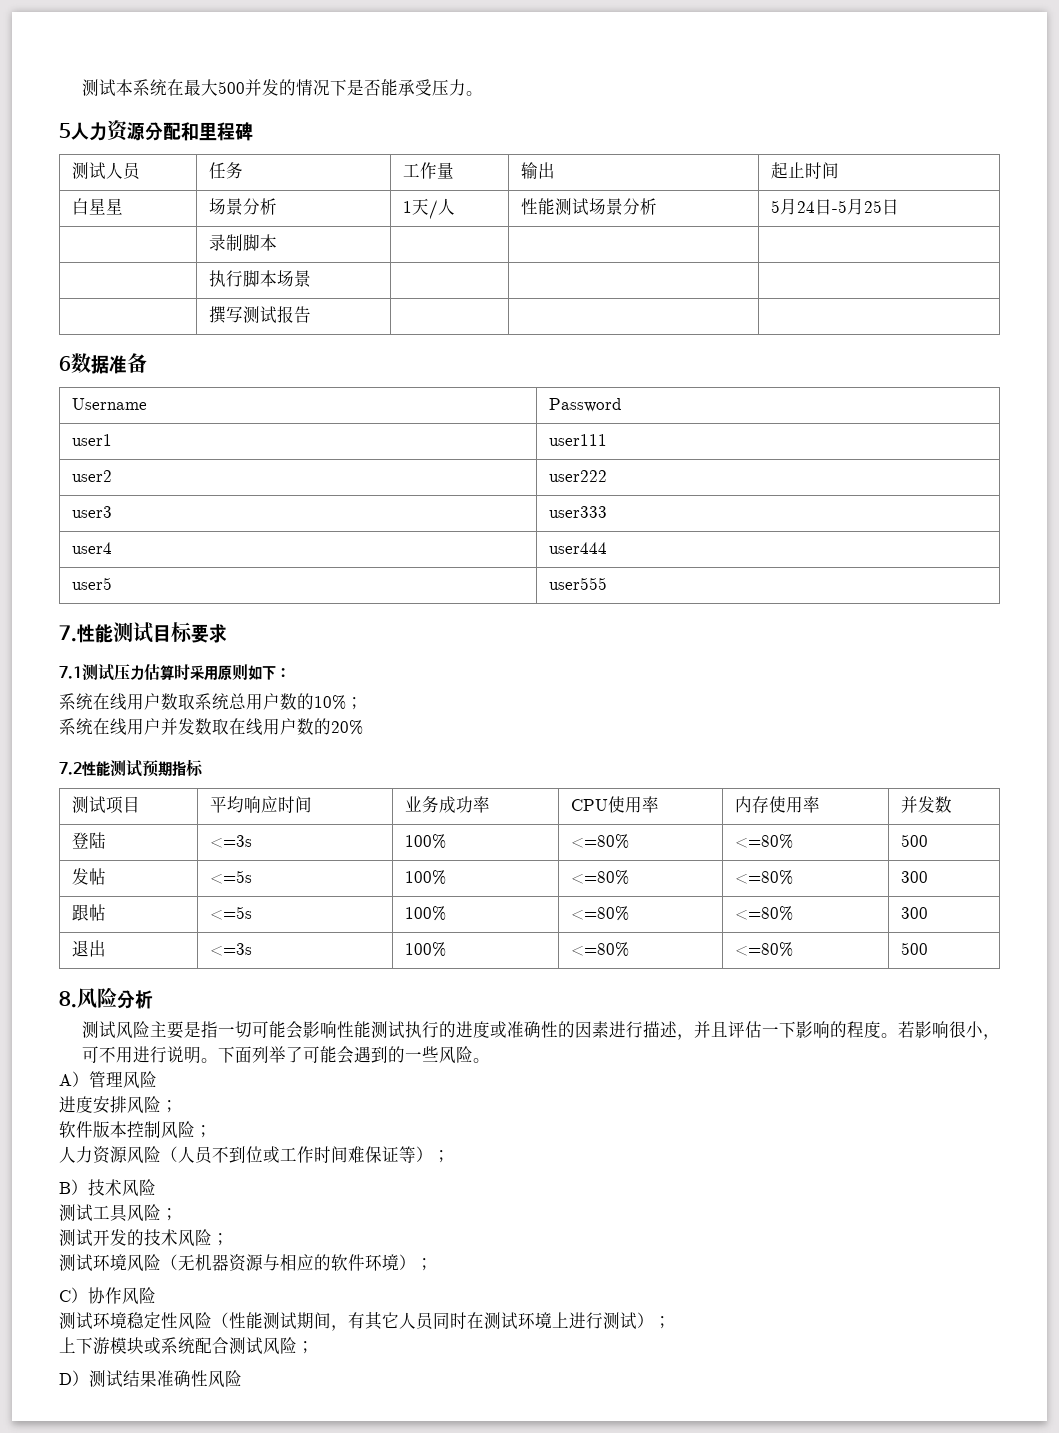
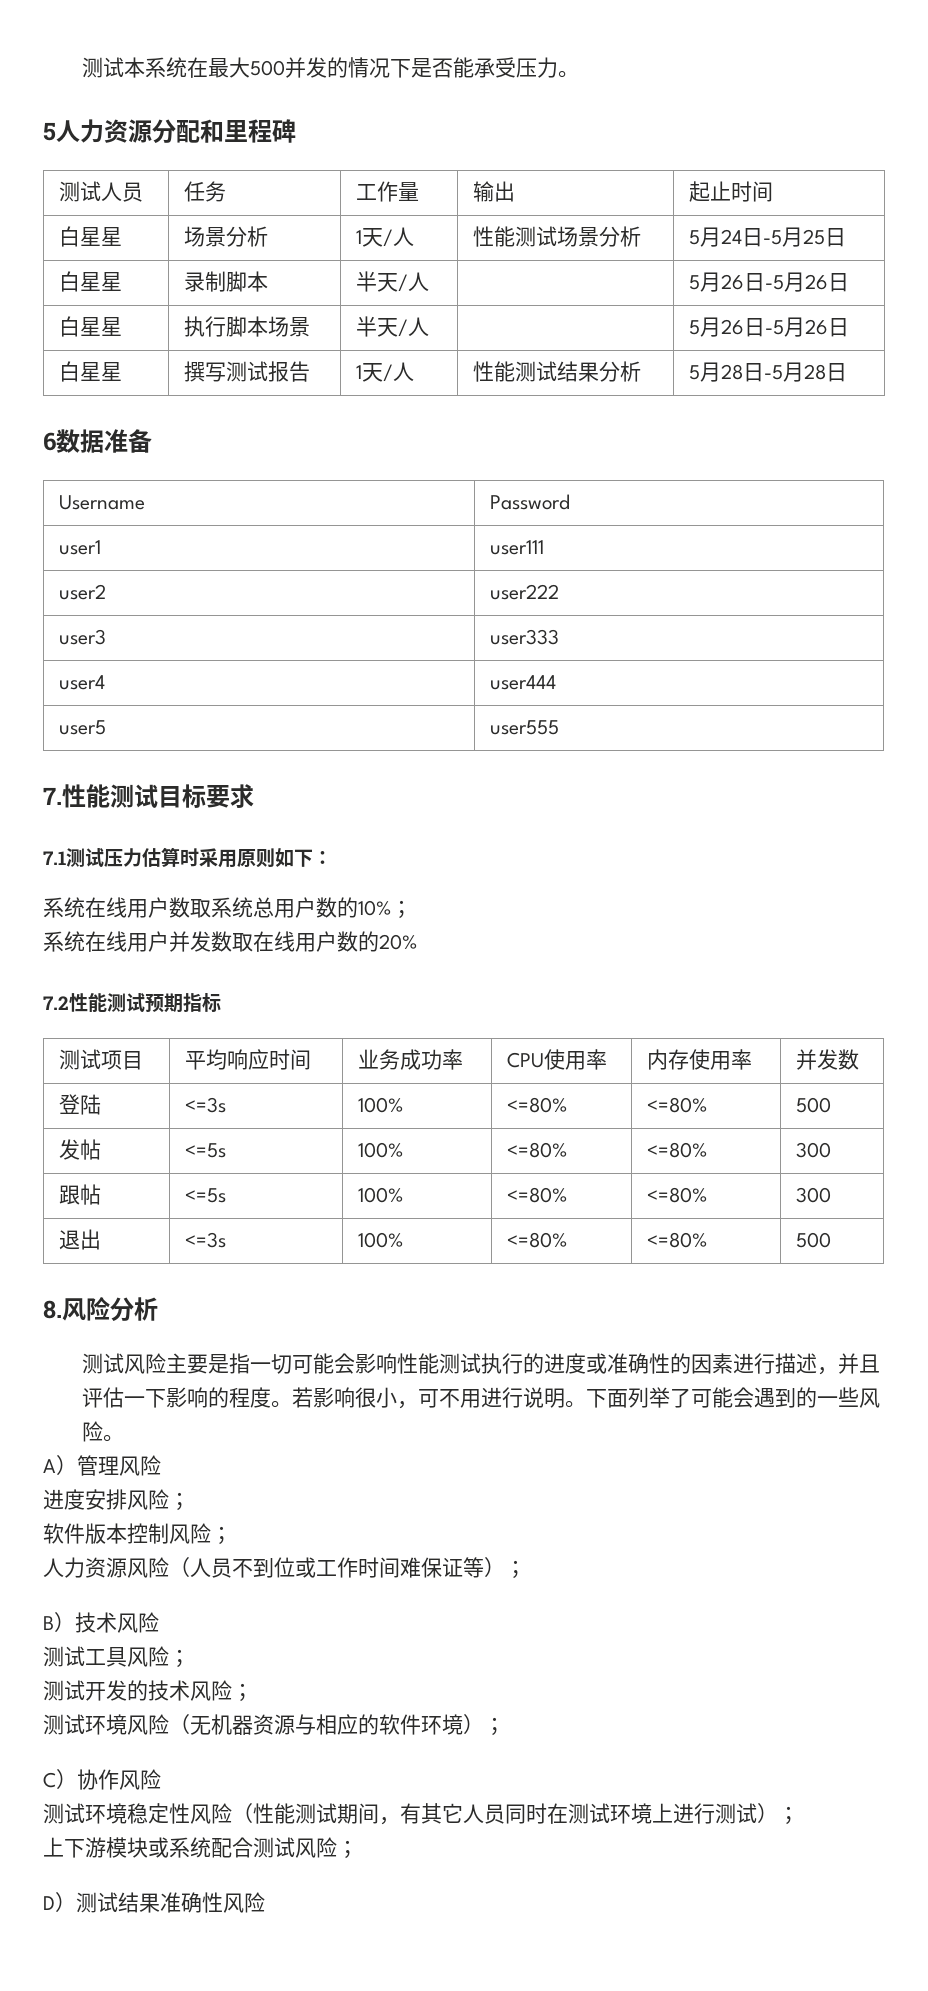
(899, 207) none -> [58,271,122,292] 白星星
[208,270,311,287] [208,306,311,324] | | // | 执行脚本场景 | | | // | 撰写测试报告 | | | -> [355,271,429,292] [688,272,849,292] [58,316,122,337] [183,316,310,337] [355,316,429,337] [688,317,849,337] [58,361,122,382] [183,361,310,382] [355,362,414,382] [472,361,641,382] [688,362,847,382] 半天/人 | | 5月26日-5月26日 // 白星星 | 执行脚本场景 | 半天/人 | | 5月26日-5月26日 // 白星星 | 撰写测试报告 | 1天/人 | 性能测试结果分析 | 5月28日-5月28日

